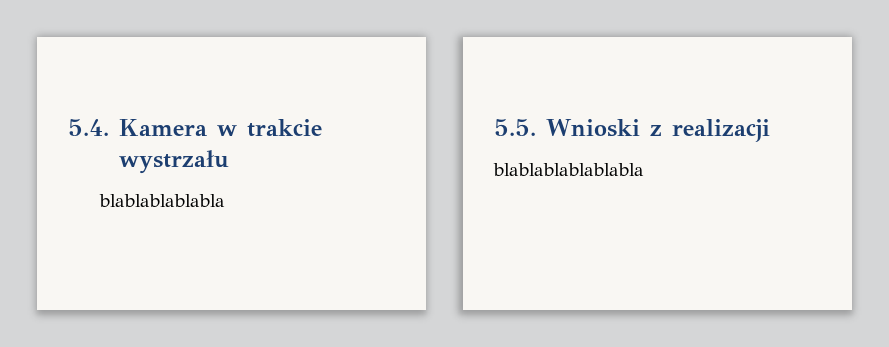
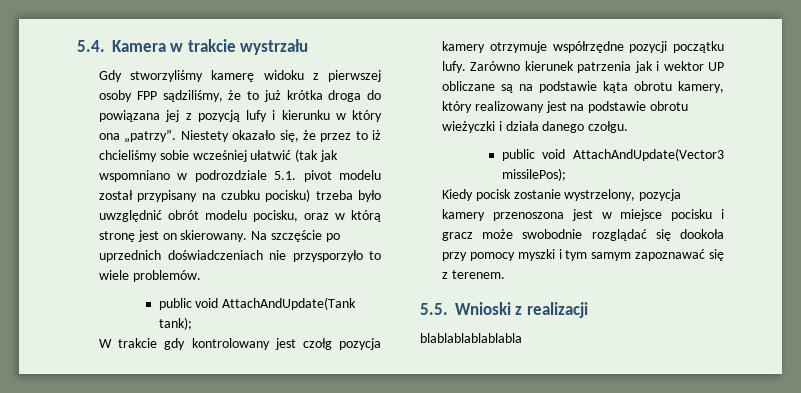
[98,194,225,207] blablablablabla -> [99,70,381,82] [99,90,381,102] [99,110,382,122] [99,129,381,143] [99,149,338,162] [99,170,382,182] [99,189,381,202] [99,210,381,222] [99,230,340,242] [99,250,381,262] [99,270,201,282] [158,297,357,310] [158,317,192,330] [99,338,381,350] [442,41,724,53] [442,61,724,73] [442,81,724,93] [442,101,688,113] [442,121,629,133] [501,148,724,161] [501,168,566,181] [442,189,682,201] [442,209,724,221] [442,229,724,241] [442,249,724,261] [442,270,505,279] Gdy stworzyliśmy kamerę widoku z pierwszej osoby FPP sądziliśmy, że to już krótka droga do powiązana jej z pozycją lufy i kierunku w który ona „patrzy”. Niestety okazało się, że przez to iż chcieliśmy sobie wcześniej ułatwić (tak jak wspomniano w podrozdziale 5.1. pivot modelu został przypisany na czubku pocisku) trzeba było uwzględnić obrót modelu pocisku, oraz w którą stronę jest on skierowany. Na szczęście po uprzednich doświadczeniach nie przysporzyło to wiele problemów. // public void AttachAndUpdate(Tank tank); // W trakcie gdy kontrolowany jest czołg pozycja kamery otrzymuje współrzędne pozycji początku lufy. Zarówno kierunek patrzenia jak i wektor UP obliczane są na podstawie kąta obrotu kamery, który realizowany jest na podstawie obrotu wieżyczki i działa danego czołgu. // public void AttachAndUpdate(Vector3 missilePos); // Kiedy pocisk zostanie wystrzelony, pozycja kamery przenoszona jest w miejsce pocisku i gracz może swobodnie rozglądać się dookoła przy pomocy myszki i tym samym zapoznawać się z terenem.

